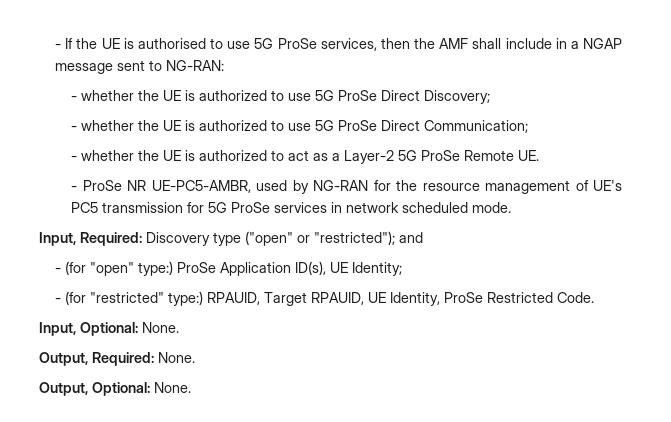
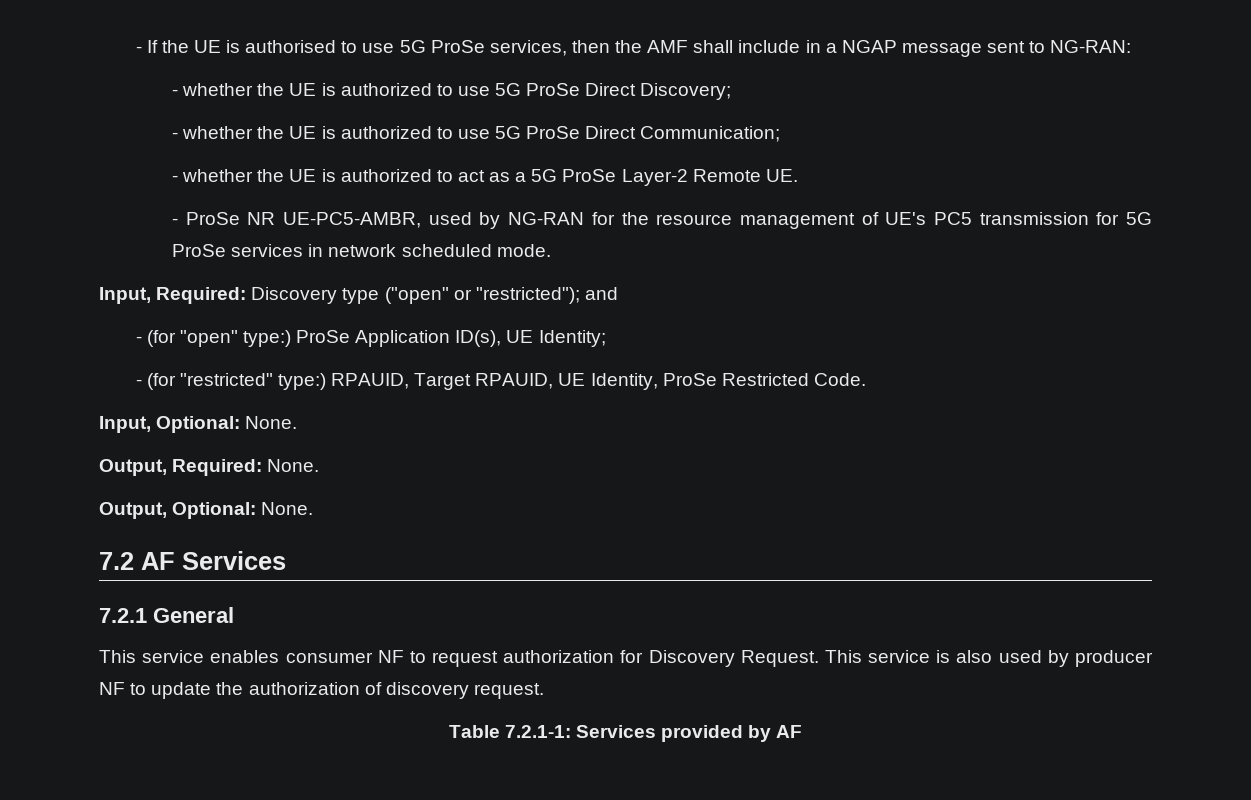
[344,150,461,164] Layer-2 5G ProSe -> [531,169,688,186] 5G ProSe Layer-2
(191, 387) none -> [99,551,286,570] [99,607,234,623] [99,650,1153,667] [99,682,544,699] [448,725,803,742] // 7.2 AF Services // 7.2.1 General // This service enables consumer NF to request authorization for Discovery Request. This service is also used by producer NF to update the authorization of discovery request. // Table 7.2.1-1: Services provided by AF

